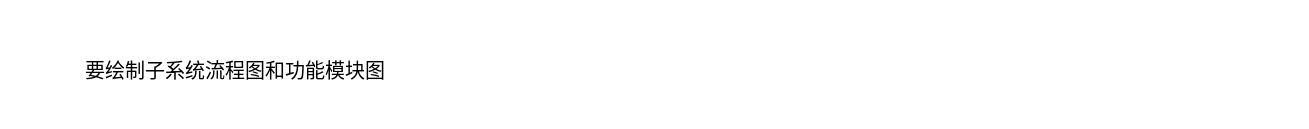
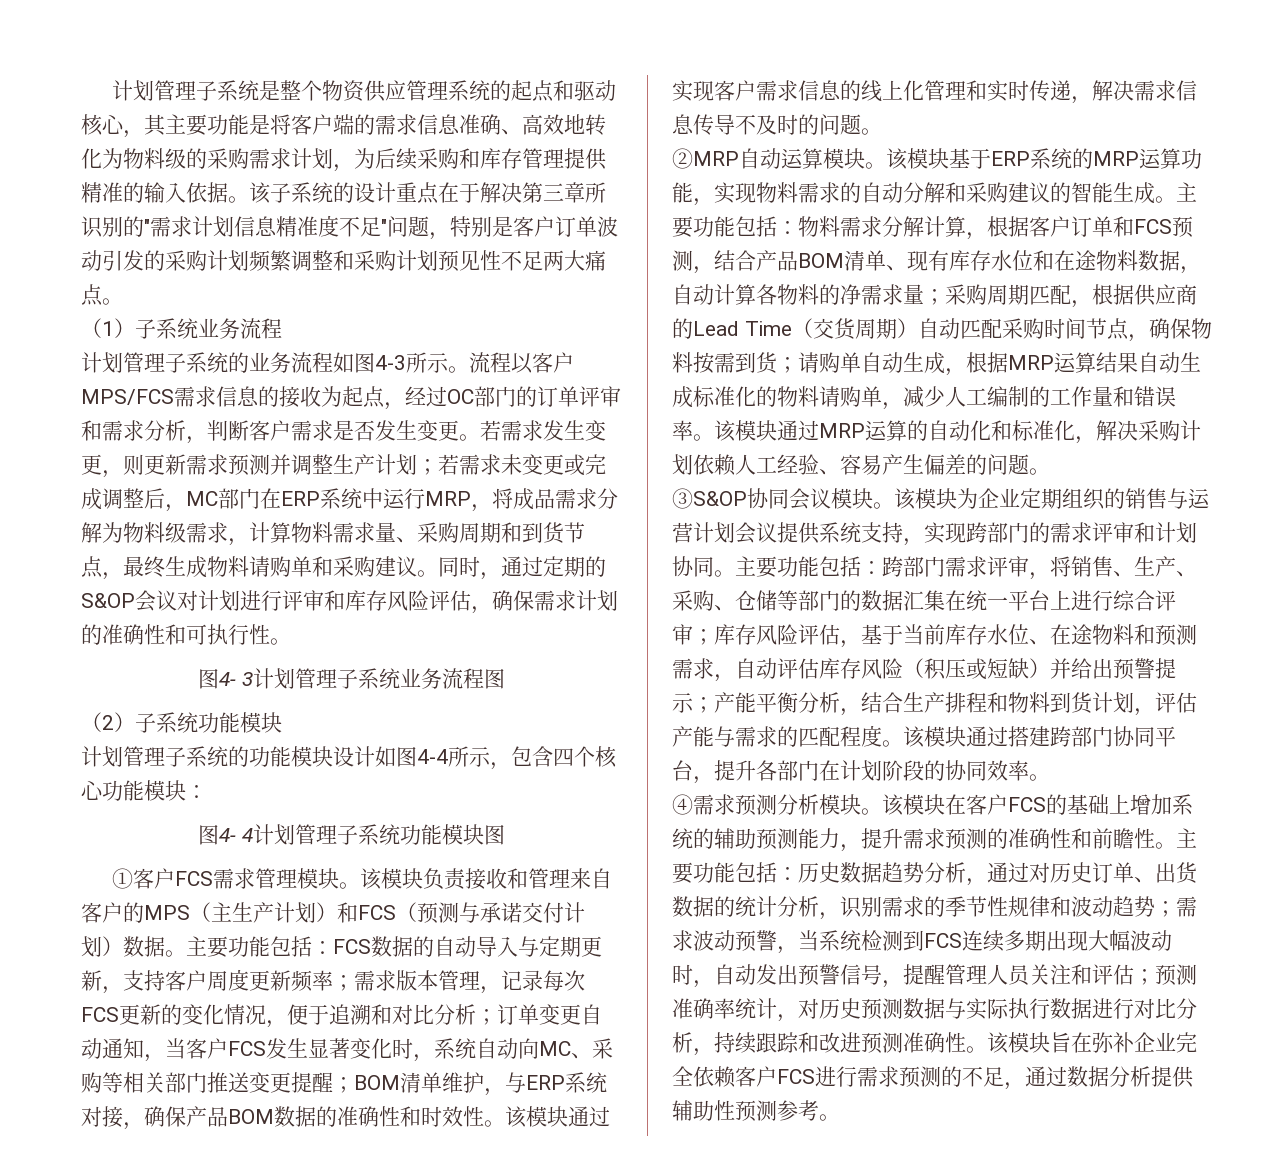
[85,60,385,80] 要绘制子系统流程图和功能模块图 -> [111,80,616,102] [81,114,606,138] [81,148,607,172] [81,182,606,204] [81,215,618,240] [81,250,606,272] [81,284,123,306] [81,318,282,339] [81,352,574,374] [81,386,621,410] [81,420,606,444] [81,454,606,478] [81,488,618,512] [81,522,585,546] [81,556,606,580] [81,590,618,614] [81,624,291,645] [198,668,505,689] [81,712,282,733] [81,746,617,770] [81,780,207,801] [198,824,505,845] [111,868,612,890] [81,902,585,924] [81,936,602,958] [81,969,585,994] [81,1004,602,1028] [81,1038,613,1062] [81,1072,607,1096] [81,1106,610,1130] [672,80,1197,104] [672,114,882,135] [672,148,1202,170] [672,182,1197,206] [672,216,1193,240] [672,250,1201,274] [672,284,1197,308] [672,318,1212,342] [672,352,1201,376] [672,386,1176,410] [672,420,1201,444] [672,454,1050,476] [672,488,1210,510] [672,522,1197,546] [672,556,1197,580] [672,590,1176,611] [672,624,1197,648] [672,658,1176,682] [672,692,1197,716] [672,725,1176,748] [672,760,1050,784] [672,794,1193,816] [672,828,1197,852] [672,862,1199,886] [672,896,1197,920] [672,930,1172,954] [672,964,1197,988] [672,998,1197,1022] [672,1032,1197,1056] [672,1066,1194,1090] [672,1100,840,1122] 计划管理子系统是整个物资供应管理系统的起点和驱动核心，其主要功能是将客户端的需求信息准确、高效地转化为物料级的采购需求计划，为后续采购和库存管理提供精准的输入依据。该子系统的设计重点在于解决第三章所识别的"需求计划信息精准度不足"问题，特别是客户订单波动引发的采购计划频繁调整和采购计划预见性不足两大痛点。 // （1）子系统业务流程 // 计划管理子系统的业务流程如图4-3所示。流程以客户MPS/FCS需求信息的接收为起点，经过OC部门的订单评审和需求分析，判断客户需求是否发生变更。若需求发生变更，则更新需求预测并调整生产计划；若需求未变更或完成调整后，MC部门在ERP系统中运行MRP，将成品需求分解为物料级需求，计算物料需求量、采购周期和到货节点，最终生成物料请购单和采购建议。同时，通过定期的S&OP会议对计划进行评审和库存风险评估，确保需求计划的准确性和可执行性。 // 图4- 3计划管理子系统业务流程图 // （2）子系统功能模块 // 计划管理子系统的功能模块设计如图4-4所示，包含四个核心功能模块： // 图4- 4计划管理子系统功能模块图 // ①客户FCS需求管理模块。该模块负责接收和管理来自客户的MPS（主生产计划）和FCS（预测与承诺交付计划）数据。主要功能包括：FCS数据的自动导入与定期更新，支持客户周度更新频率；需求版本管理，记录每次FCS更新的变化情况，便于追溯和对比分析；订单变更自动通知，当客户FCS发生显著变化时，系统自动向MC、采购等相关部门推送变更提醒；BOM清单维护，与ERP系统对接，确保产品BOM数据的准确性和时效性。该模块通过实现客户需求信息的线上化管理和实时传递，解决需求信息传导不及时的问题。 // ②MRP自动运算模块。该模块基于ERP系统的MRP运算功能，实现物料需求的自动分解和采购建议的智能生成。主要功能包括：物料需求分解计算，根据客户订单和FCS预测，结合产品BOM清单、现有库存水位和在途物料数据，自动计算各物料的净需求量；采购周期匹配，根据供应商的Lead Time（交货周期）自动匹配采购时间节点，确保物料按需到货；请购单自动生成，根据MRP运算结果自动生成标准化的物料请购单，减少人工编制的工作量和错误率。该模块通过MRP运算的自动化和标准化，解决采购计划依赖人工经验、容易产生偏差的问题。 // ③S&OP协同会议模块。该模块为企业定期组织的销售与运营计划会议提供系统支持，实现跨部门的需求评审和计划协同。主要功能包括：跨部门需求评审，将销售、生产、采购、仓储等部门的数据汇集在统一平台上进行综合评审；库存风险评估，基于当前库存水位、在途物料和预测需求，自动评估库存风险（积压或短缺）并给出预警提示；产能平衡分析，结合生产排程和物料到货计划，评估产能与需求的匹配程度。该模块通过搭建跨部门协同平台，提升各部门在计划阶段的协同效率。 // ④需求预测分析模块。该模块在客户FCS的基础上增加系统的辅助预测能力，提升需求预测的准确性和前瞻性。主要功能包括：历史数据趋势分析，通过对历史订单、出货数据的统计分析，识别需求的季节性规律和波动趋势；需求波动预警，当系统检测到FCS连续多期出现大幅波动时，自动发出预警信号，提醒管理人员关注和评估；预测准确率统计，对历史预测数据与实际执行数据进行对比分析，持续跟踪和改进预测准确性。该模块旨在弥补企业完全依赖客户FCS进行需求预测的不足，通过数据分析提供辅助性预测参考。

